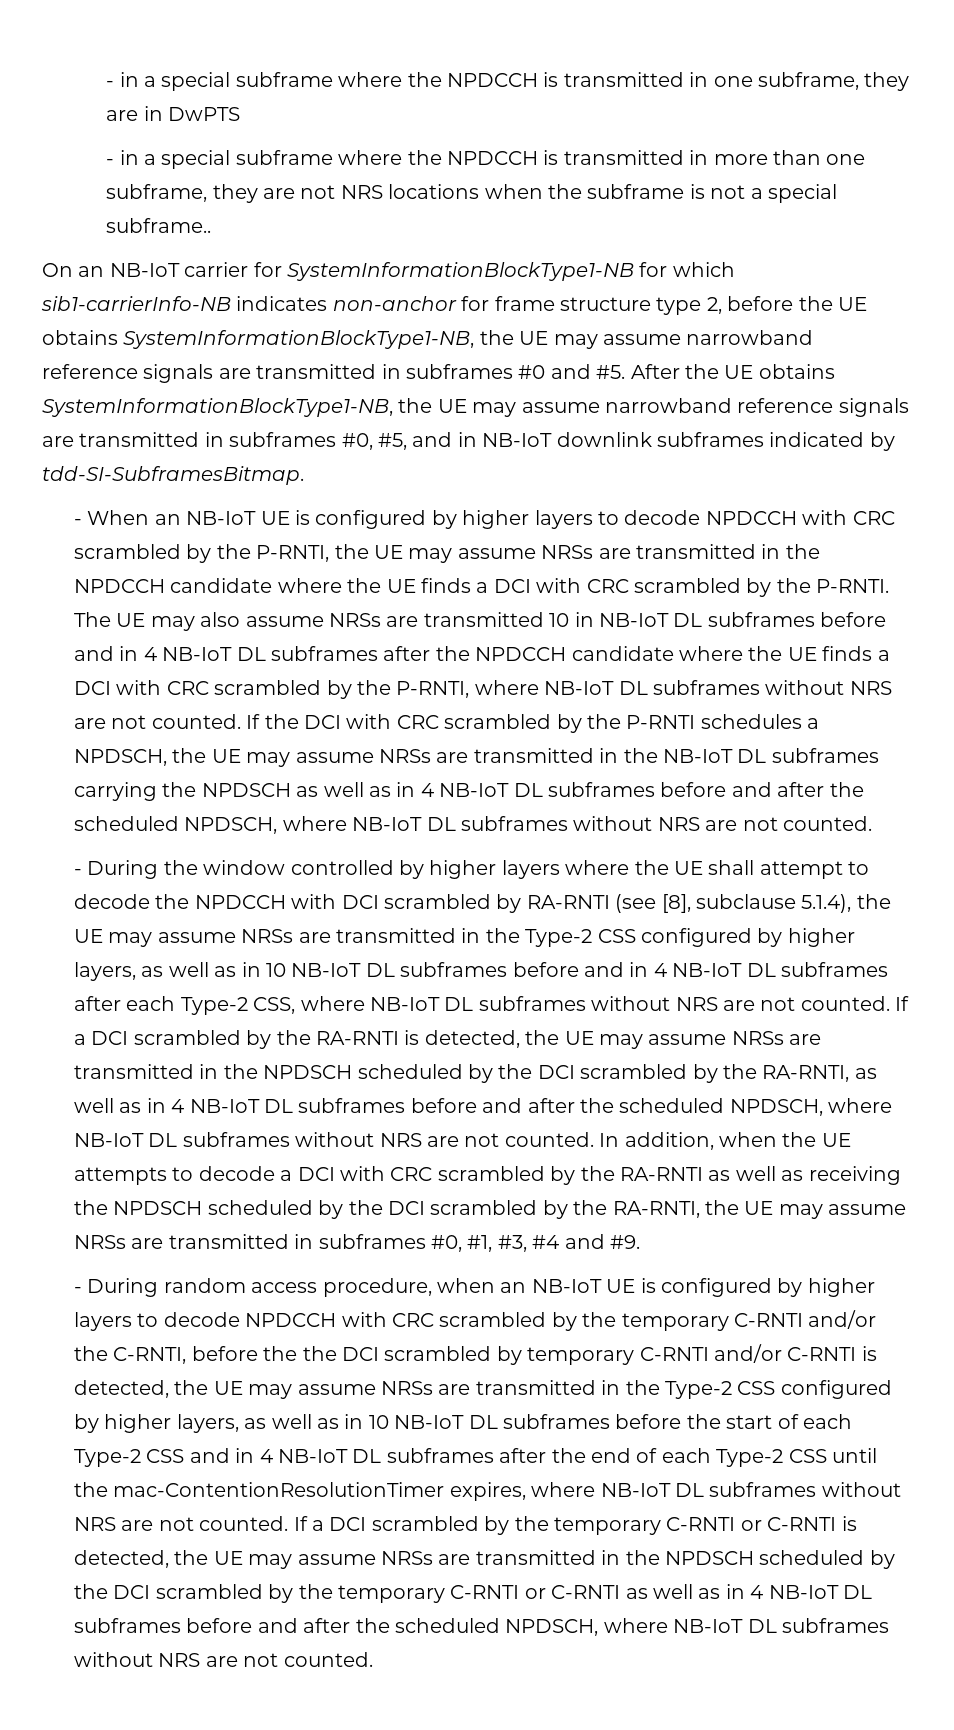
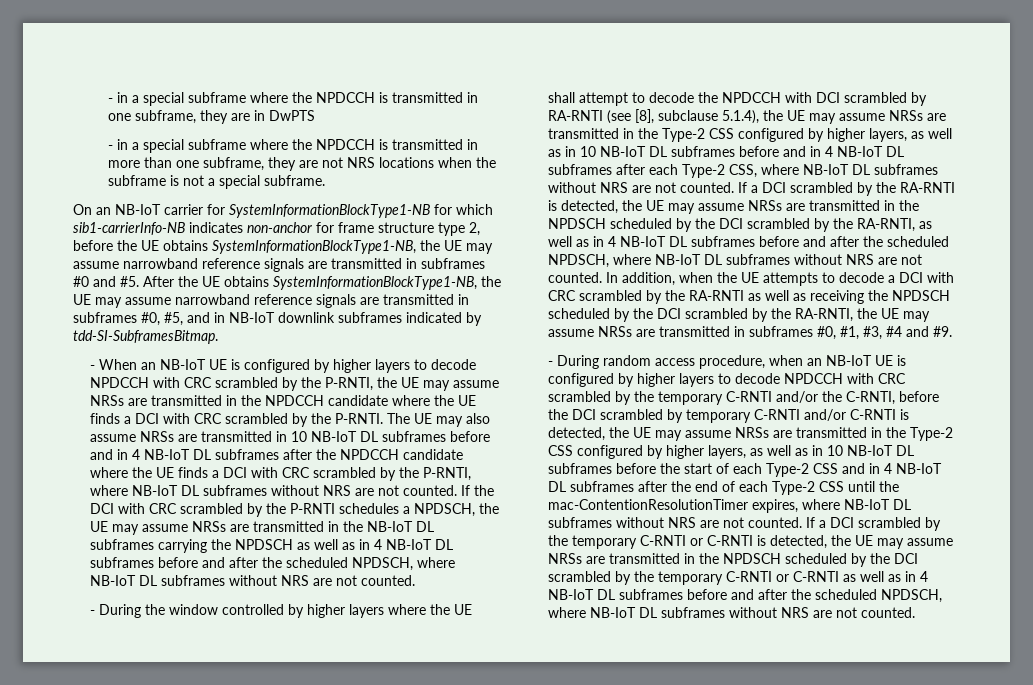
[106,218,212,233] subframe.. -> [263,175,325,186] subframe.
[549,612,594,627] 10 in -> [276,431,308,442] in 10
[302,1346,337,1361] the -> (569, 414) none

